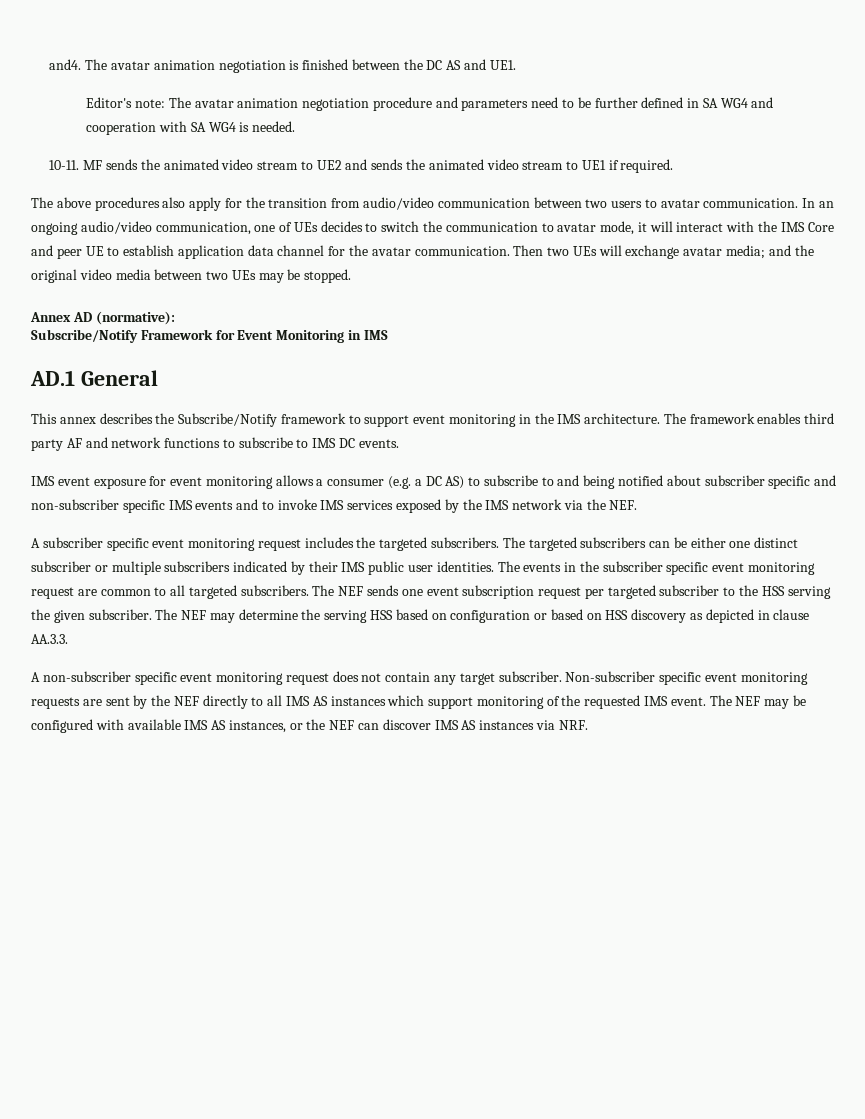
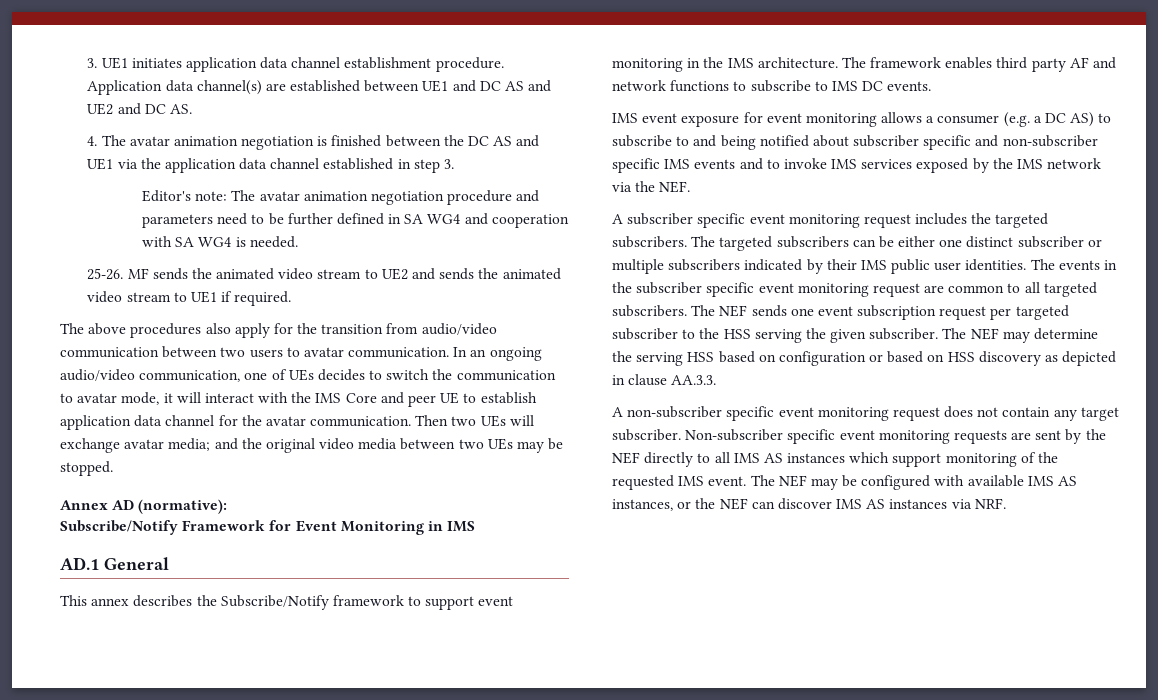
[49,59,82,70] and4. -> [87,57,504,72] [87,80,552,95] [87,103,192,115] [87,136,98,146] 3. UE1 initiates application data channel establishment procedure. Application data channel(s) are established between UE1 and DC AS and UE2 and DC AS. // 4.
[489,60,516,70] UE1. -> [87,158,454,173] UE1 via the application data channel established in step 3.
[49,160,80,170] 10-11. -> [87,268,124,280] 25-26.

